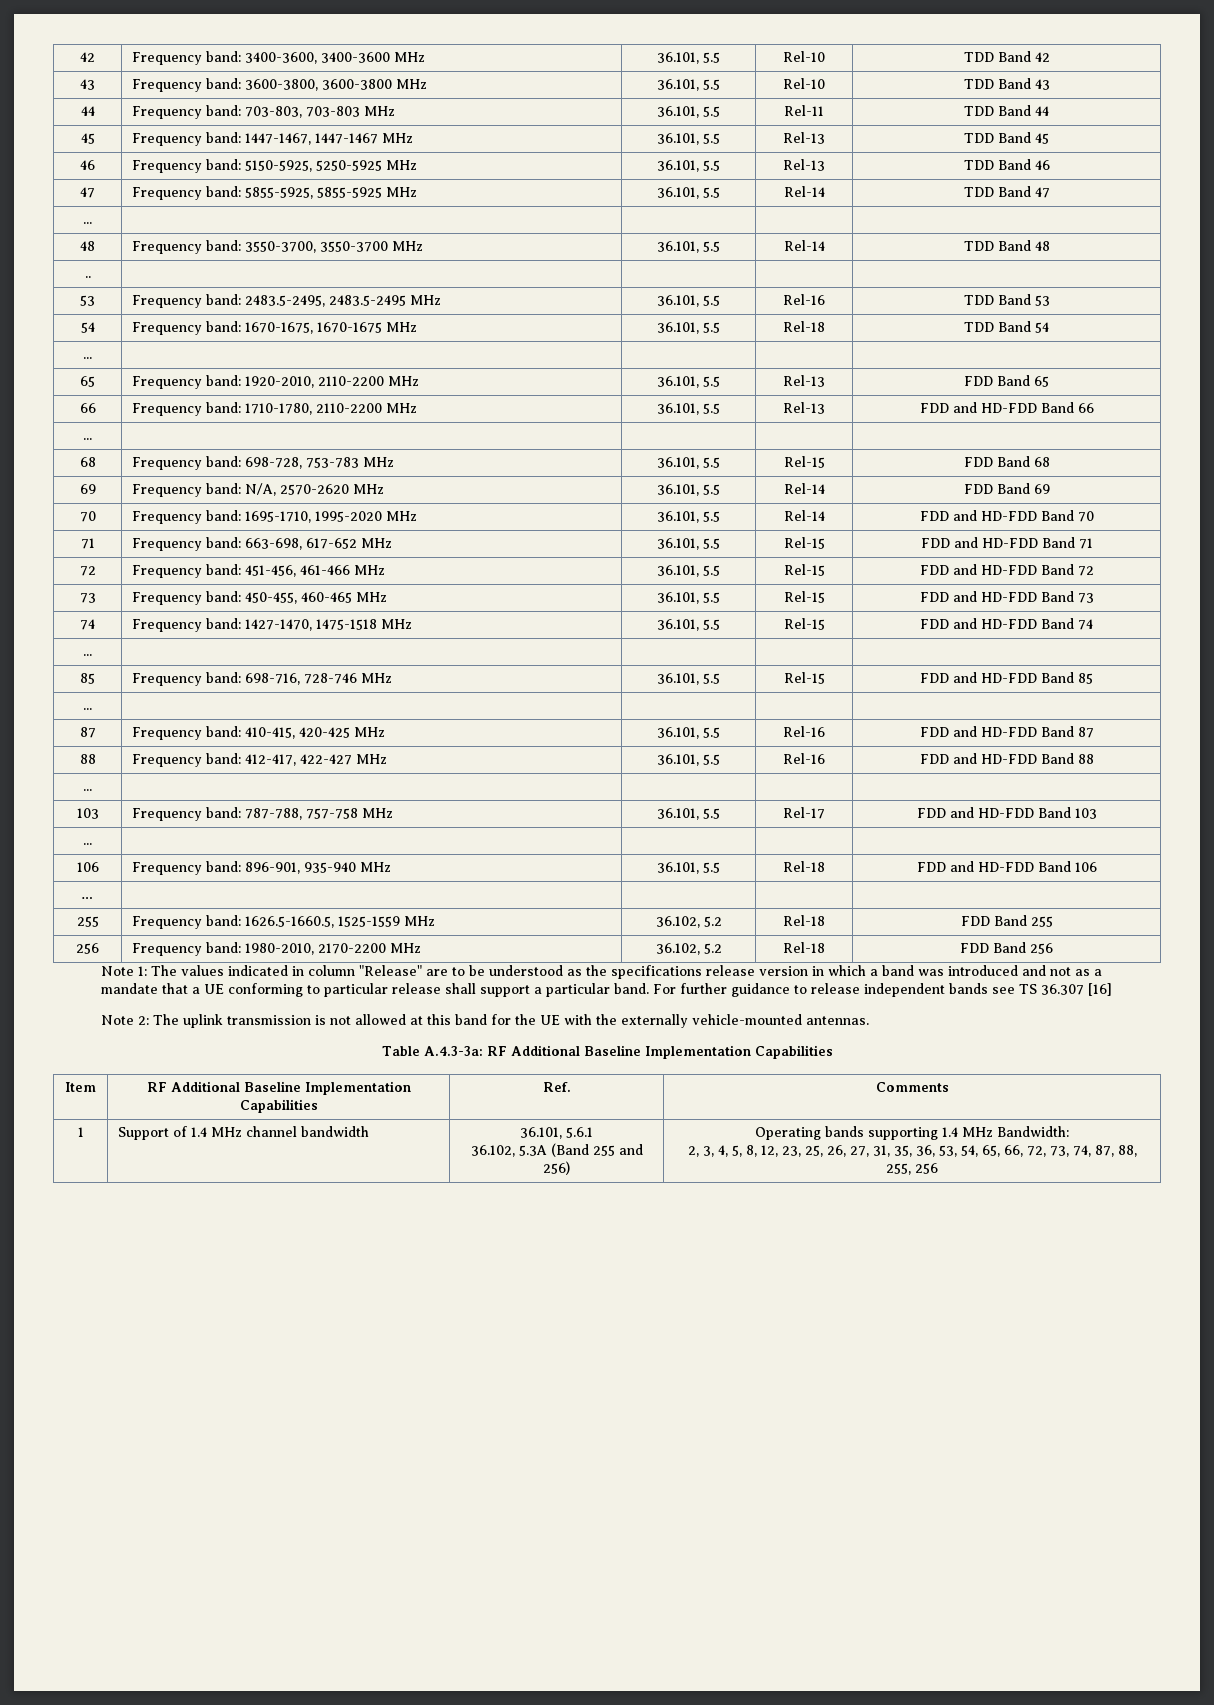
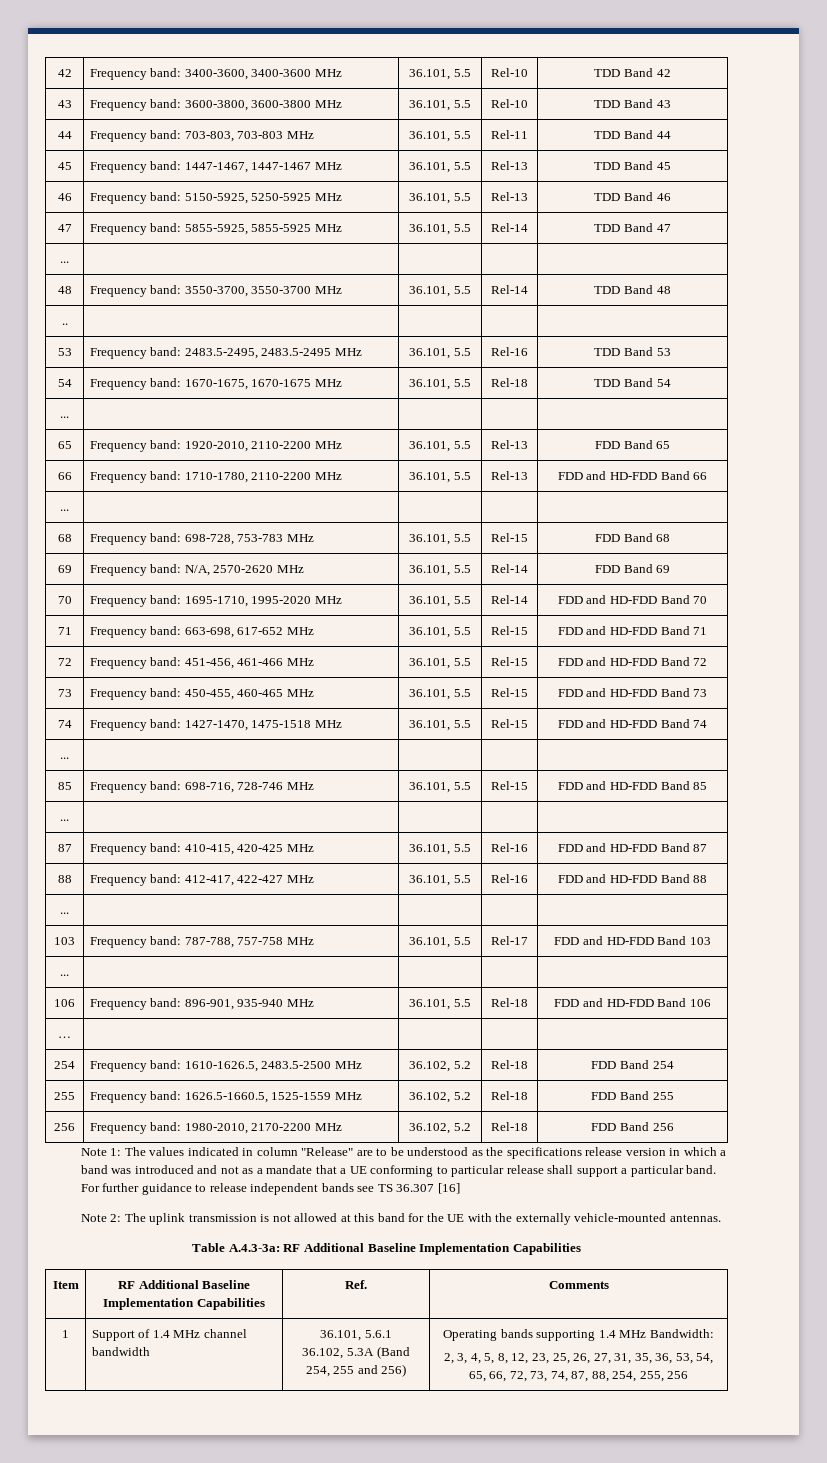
(93, 898) none -> [54,1061,75,1069] [89,1060,362,1072] [409,1061,471,1072] [491,1060,528,1069] [591,1060,674,1069] // 254 | Frequency band: 1610-1626.5, 2483.5-2500 MHz | 36.102, 5.2 | Rel-18 | FDD Band 254
(589, 1150) none -> [305,1366,330,1377] 254,
(1137, 1151) none -> [612,1371,637,1382] 254,

